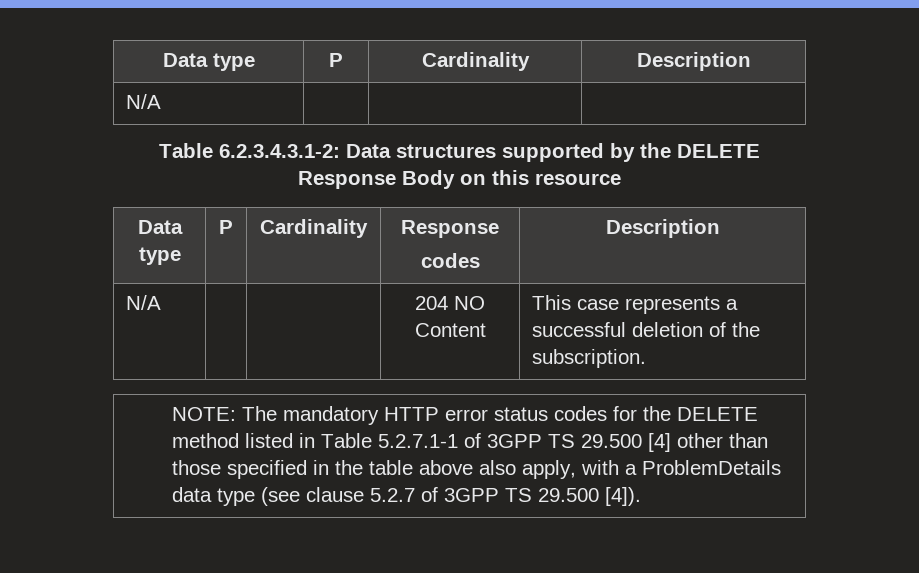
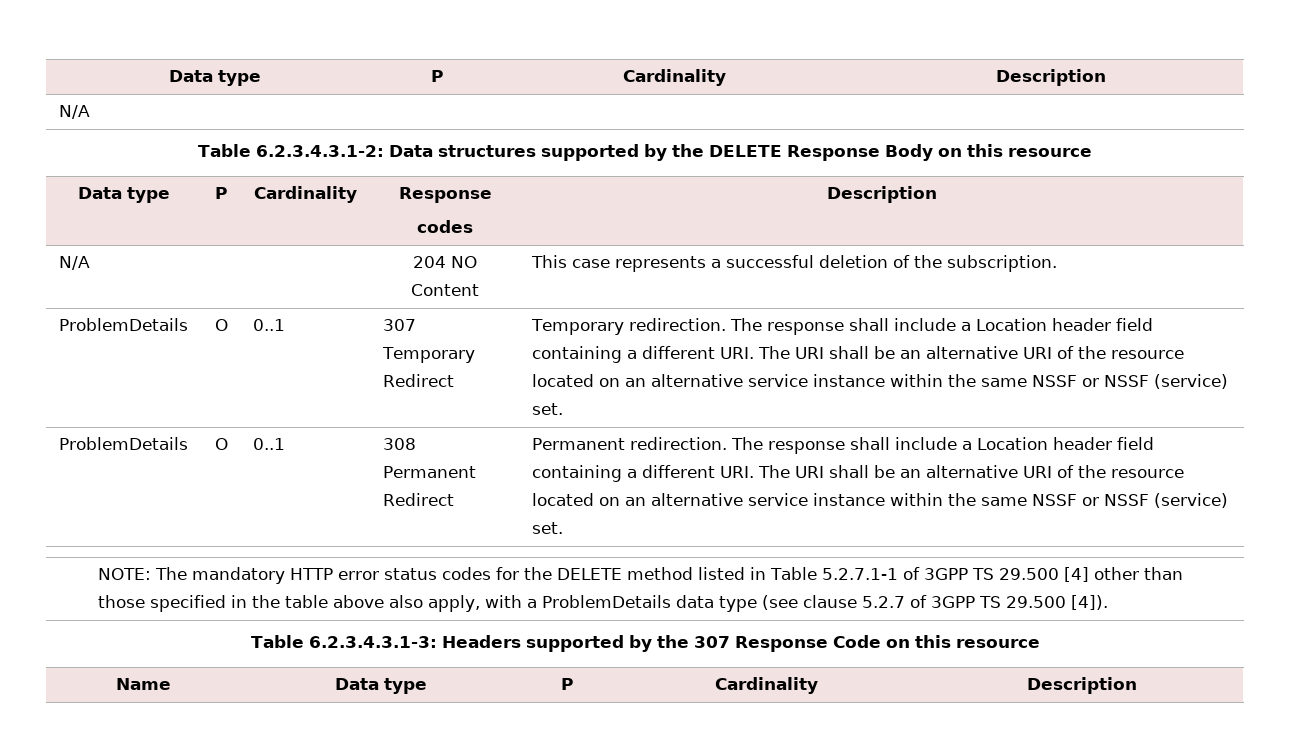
(647, 358) none -> [58,318,188,331] [214,319,228,331] [252,319,285,331] [382,319,416,331] [381,347,475,363] [382,374,454,387] [530,318,1153,335] [531,346,1184,363] [531,374,1228,389] [531,403,563,415] [58,437,188,450] [214,438,228,450] [252,438,285,450] [382,438,416,450] [382,466,476,478] [382,493,454,506] [531,437,1154,454] [531,465,1184,482] [531,493,1228,508] [531,522,563,534] // ProblemDetails | O | 0..1 | 307 Temporary Redirect | Temporary redirection. The response shall include a Location header field containing a different URI. The URI shall be an alternative URI of the resource located on an alternative service instance within the same NSSF or NSSF (service) set. // ProblemDetails | O | 0..1 | 308 Permanent Redirect | Permanent redirection. The response shall include a Location header field containing a different URI. The URI shall be an alternative URI of the resource located on an alternative service instance within the same NSSF or NSSF (service) set.
(642, 496) none -> [250,635,1040,652] [115,678,171,690] [334,678,427,694] [561,678,573,690] [714,677,818,694] [1026,677,1137,694] // Table 6.2.3.4.3.1-3: Headers supported by the 307 Response Code on this resource // Name | Data type | P | Cardinality | Description

